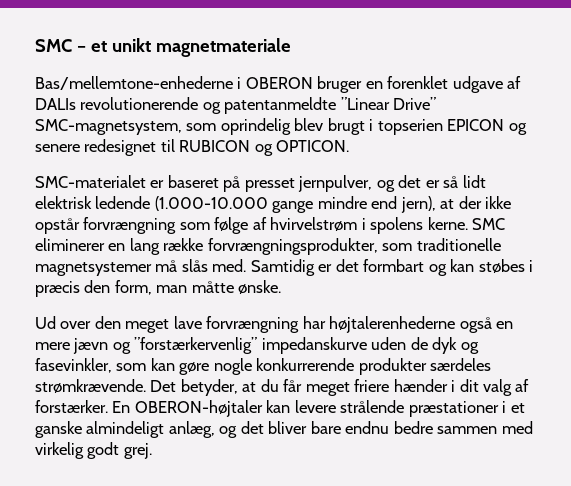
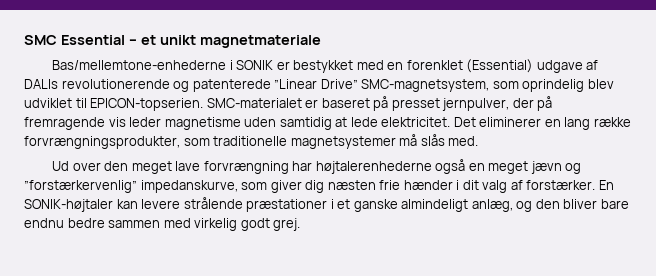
[35,39,72,52] SMC -> [24,35,125,45] SMC Essential
[245,76,363,93] OBERON bruger -> [236,60,384,73] SONIK er bestykket med
(449, 82) none -> [466,59,534,73] (Essential)
[224,97,337,114] patentanmeldte -> [192,79,271,92] patenterede
[327,118,527,135] [35,139,350,156] brugt i topserien EPICON og senere redesignet til RUBICON og OPTICON. // -> [24,98,204,111] udviklet til EPICON-topserien.
[376,175,486,192] [35,196,512,213] [35,217,506,234] og det er så lidt elektrisk ledende (1.000-10.000 gange mindre end jern), at der ikke opstår forvrængning som følge af hvirvelstrøm i spolens kerne. SMC -> [512,96,553,111] [24,117,476,130] der på fremragende vis leder magnetisme uden samtidig at lede elektricitet. Det
[250,259,534,276] [35,280,282,297] Samtidig er det formbart og kan støbes i præcis den form, man måtte ønske. -> (479, 141) none
[35,342,70,350] mere -> [488,161,529,174] meget
[261,337,479,354] [35,358,492,375] [35,379,390,396] impedanskurve uden de dyk og fasevinkler, som kan gøre nogle konkurrerende produkter særdeles strømkrævende. Det betyder, at du får meget friere -> [140,180,401,193] impedanskurve, som giver dig næsten frie
[134,400,263,417] OBERON-højtaler -> [24,199,113,212] SONIK-højtaler
[240,421,264,434] det -> [535,199,560,209] den

